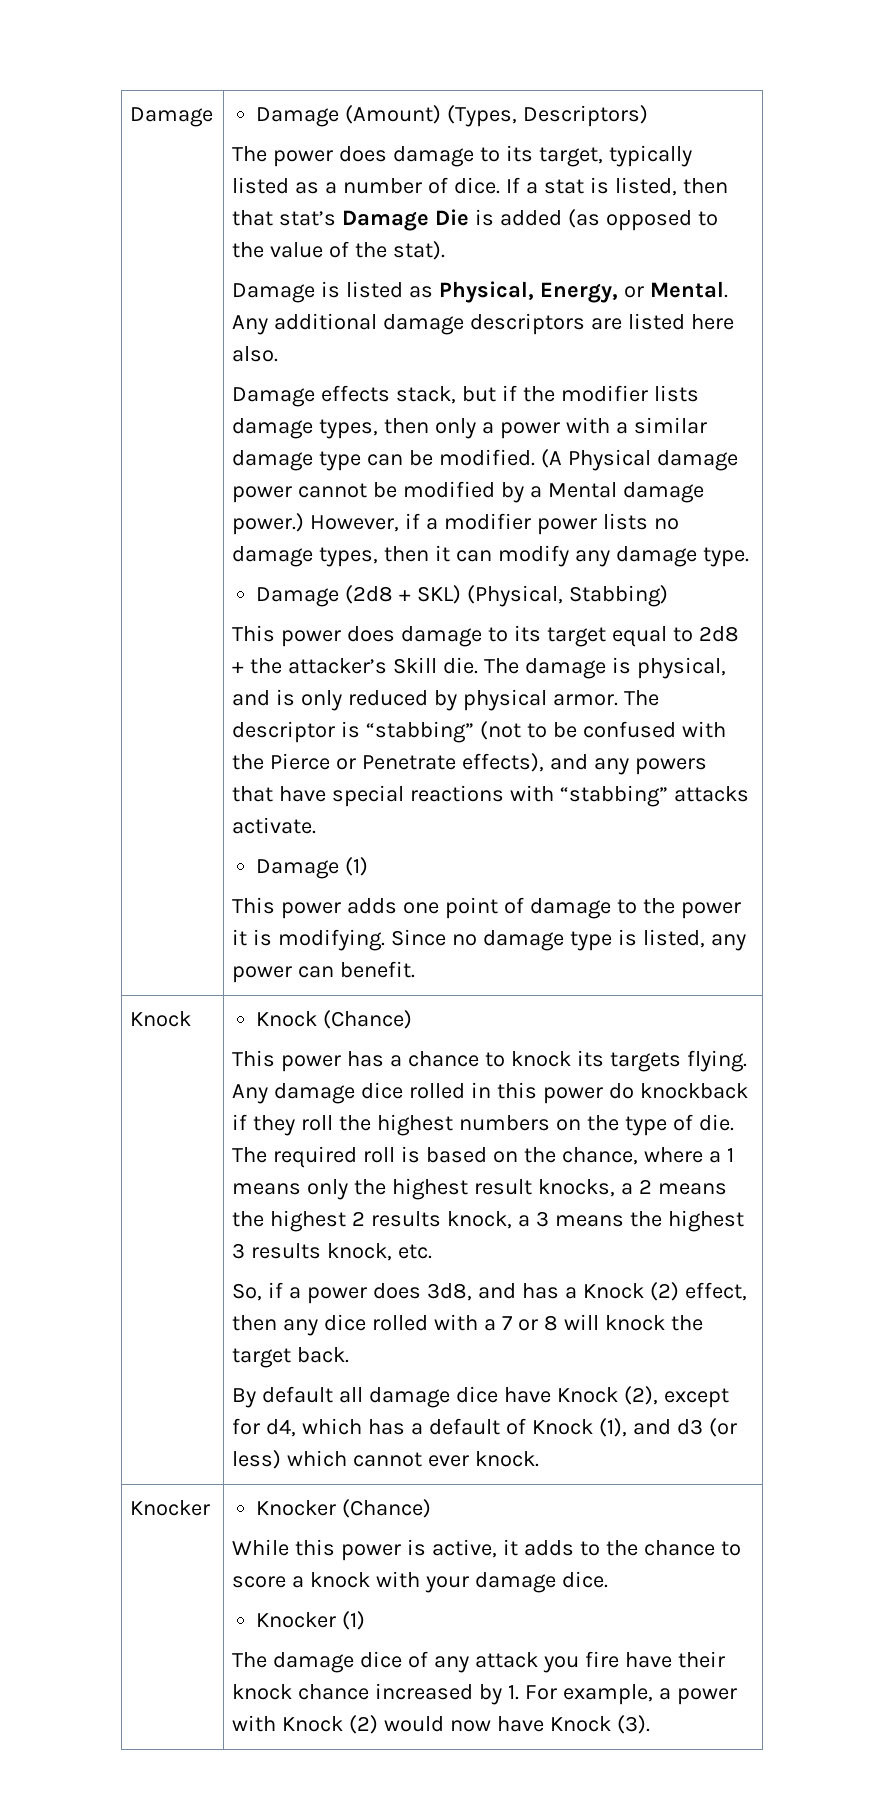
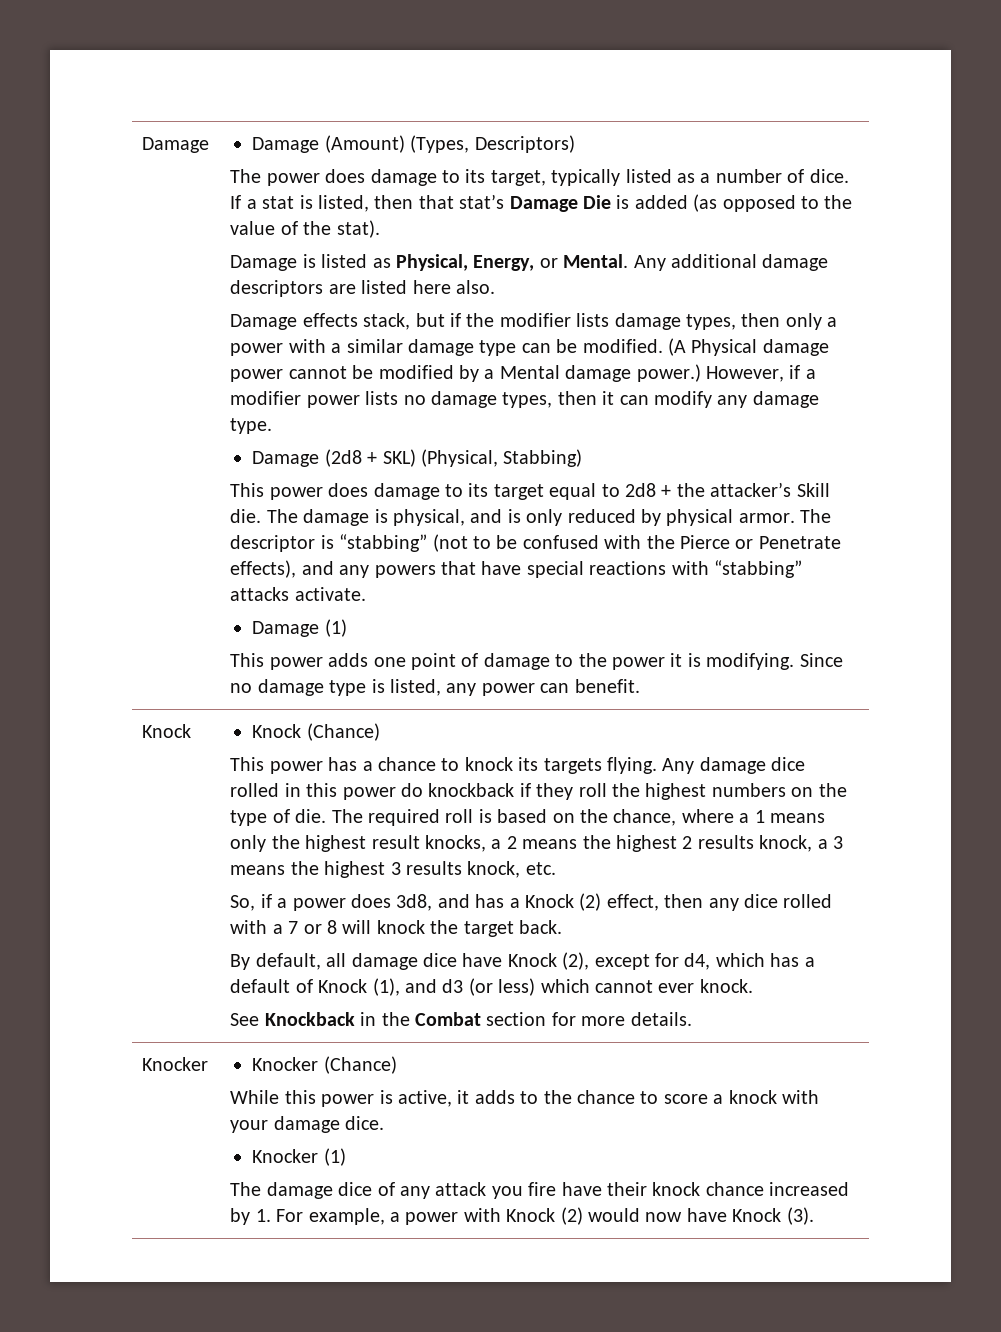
[262,1386,334,1403] default -> [255,953,321,970] default,
(540, 1459) none -> [230,1012,692,1026] // See Knockback in the Combat section for more details.

